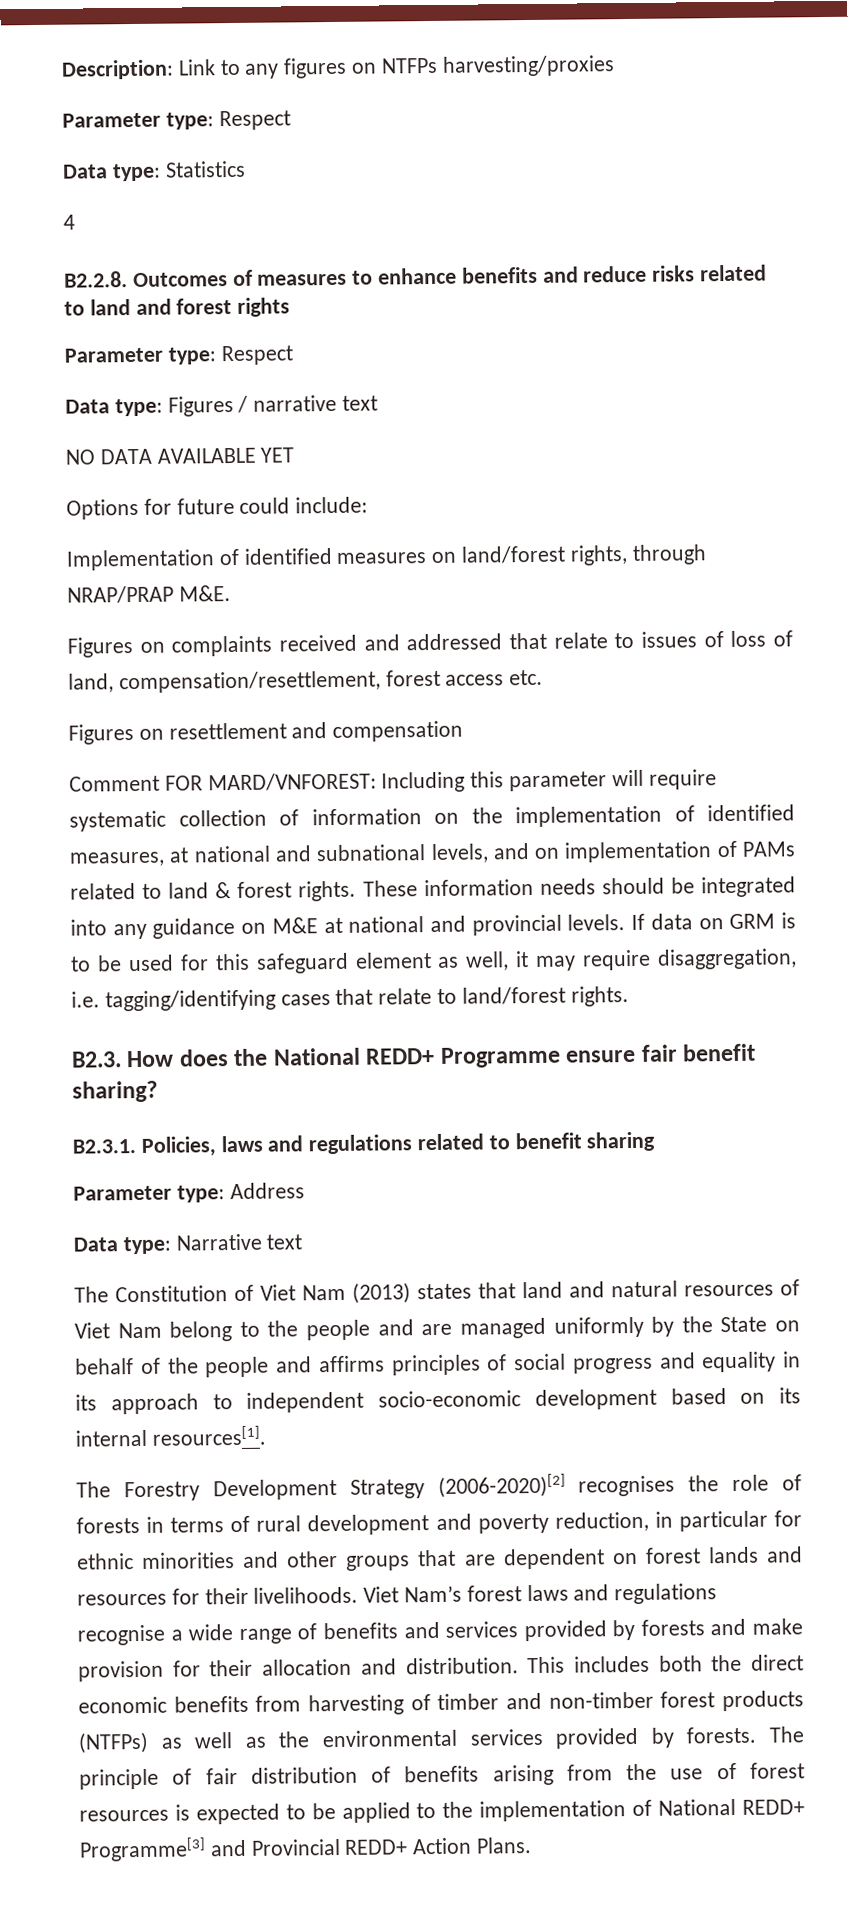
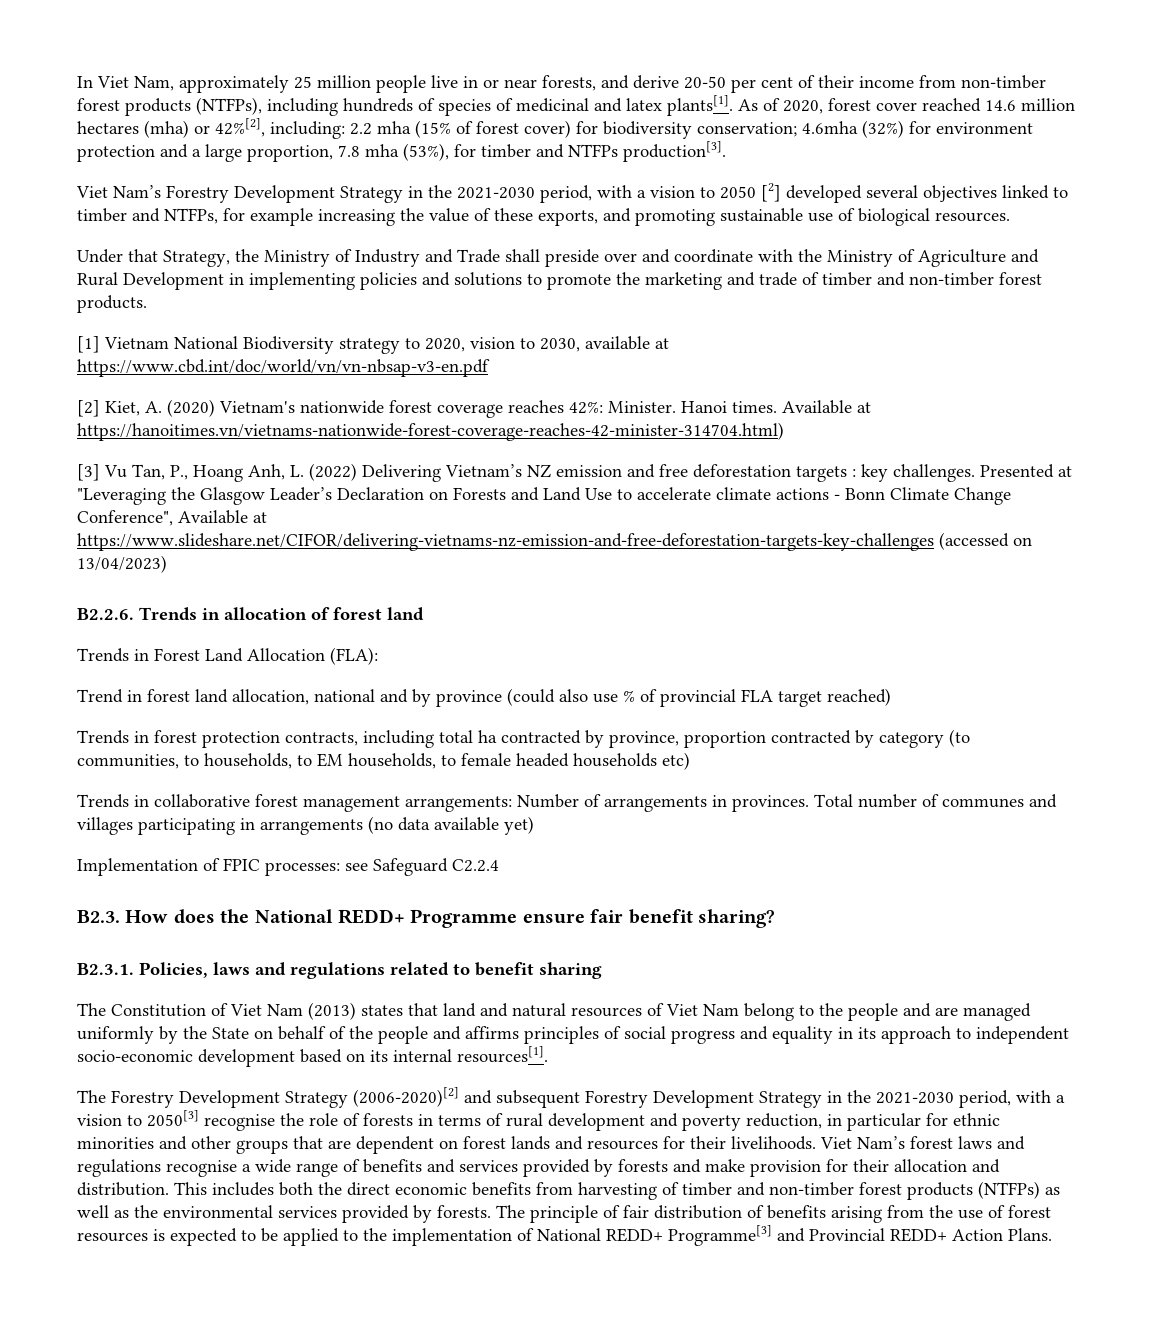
[61,55,615,80] [62,110,291,131] [62,160,246,182] [63,214,75,230] [64,264,768,288] [64,297,291,317] [64,345,293,366] [65,394,379,417] [65,447,295,465] [66,496,369,520] [66,544,707,571] [67,585,231,604] [67,630,793,658] [68,669,544,694] [68,720,464,745] [69,769,717,793] [69,804,795,832] [69,840,796,867] [70,876,797,902] [70,912,796,940] [70,948,797,974] [71,986,629,1012] Description: Link to any figures on NTFPs harvesting/proxies // Parameter type: Respect // Data type: Statistics // 4 // B2.2.8. Outcomes of measures to enhance benefits and reduce risks related to land and forest rights // Parameter type: Respect // Data type: Figures / narrative text // NO DATA AVAILABLE YET // Options for future could include: // Implementation of identified measures on land/forest rights, through NRAP/PRAP M&E. // Figures on complaints received and addressed that relate to issues of loss of land, compensation/resettlement, forest access etc. // Figures on resettlement and compensation // Comment FOR MARD/VNFOREST: Including this parameter will require systematic collection of information on the implementation of identified measures, at national and subnational levels, and on implementation of PAMs related to land & forest rights. These information needs should be integrated into any guidance on M&E at national and provincial levels. If data on GRM is to be used for this safeguard element as well, it may require disaggregation, i.e. tagging/identifying cases that relate to land/forest rights. -> [77,75,1046,93] [77,95,1075,116] [77,118,1033,139] [77,141,726,162] [76,183,1068,203] [77,208,1010,226] [77,249,1039,267] [77,272,1042,290] [77,295,147,313] [77,336,669,354] [77,359,490,377] [77,399,871,418] [77,422,784,441] [77,463,1072,482] [77,487,1011,505] [77,510,267,526] [77,532,1032,551] [77,555,167,573] [77,607,424,621] [77,647,378,665] [77,688,891,707] [77,729,970,748] [77,752,690,770] [77,794,1057,812] [77,816,534,835] [77,858,499,876] In Viet Nam, approximately 25 million people live in or near forests, and derive 20-50 per cent of their income from non-timber forest products (NTFPs), including hundreds of species of medicinal and latex plants[1]. As of 2020, forest cover reached 14.6 million hectares (mha) or 42%[2], including: 2.2 mha (15% of forest cover) for biodiversity conservation; 4.6mha (32%) for environment protection and a large proportion, 7.8 mha (53%), for timber and NTFPs production[3]. // Viet Nam’s Forestry Development Strategy in the 2021-2030 period, with a vision to 2050 [2] developed several objectives linked to timber and NTFPs, for example increasing the value of these exports, and promoting sustainable use of biological resources. // Under that Strategy, the Ministry of Industry and Trade shall preside over and coordinate with the Ministry of Agriculture and Rural Development in implementing policies and solutions to promote the marketing and trade of timber and non-timber forest products. // [1] Vietnam National Biodiversity strategy to 2020, vision to 2030, available at https://www.cbd.int/doc/world/vn/vn-nbsap-v3-en.pdf // [2] Kiet, A. (2020) Vietnam's nationwide forest coverage reaches 42%: Minister. Hanoi times. Available at https://hanoitimes.vn/vietnams-nationwide-forest-coverage-reaches-42-minister-314704.html) // [3] Vu Tan, P., Hoang Anh, L. (2022) Delivering Vietnam’s NZ emission and free deforestation targets : key challenges. Presented at "Leveraging the Glasgow Leader’s Declaration on Forests and Land Use to accelerate climate actions - Bonn Climate Change Conference", Available at https://www.slideshare.net/CIFOR/delivering-vietnams-nz-emission-and-free-deforestation-targets-key-challenges (accessed on 13/04/2023) // B2.2.6. Trends in allocation of forest land // Trends in Forest Land Allocation (FLA): // Trend in forest land allocation, national and by province (could also use % of provincial FLA target reached) // Trends in forest protection contracts, including total ha contracted by province, proportion contracted by category (to communities, to households, to EM households, to female headed households etc) // Trends in collaborative forest management arrangements: Number of arrangements in provinces. Total number of communes and villages participating in arrangements (no data available yet) // Implementation of FPIC processes: see Safeguard C2.2.4
[73,1182,305,1203] [73,1233,303,1255] // Parameter type: Address // Data type: Narrative text -> (602, 970) none
[578,1475,676,1497] recognises -> [464,1090,1065,1108] [77,1110,275,1131] and subsequent Forestry Development Strategy in the 2021-2030 period, with a vision to 2050[3] recognise

